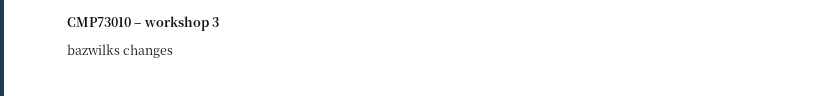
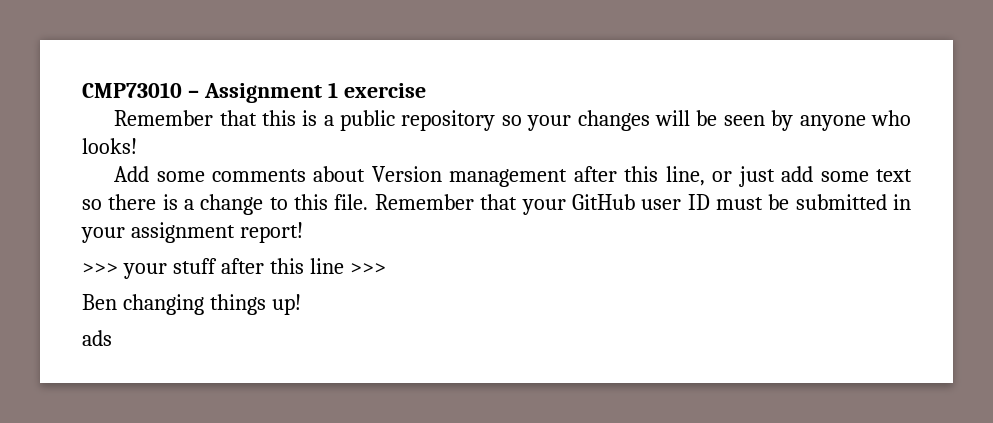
[143,16,220,31] [67,44,174,58] workshop 3 // bazwilks changes -> [203,82,426,103] [114,110,911,131] [82,138,137,154] [114,166,912,187] [82,194,912,215] [81,222,303,243] [82,258,386,279] [82,294,301,315] [82,330,112,346] Assignment 1 exercise // Remember that this is a public repository so your changes will be seen by anyone who looks! // Add some comments about Version management after this line, or just add some text so there is a change to this file. Remember that your GitHub user ID must be submitted in your assignment report! // >>> your stuff after this line >>> // Ben changing things up! // ads

